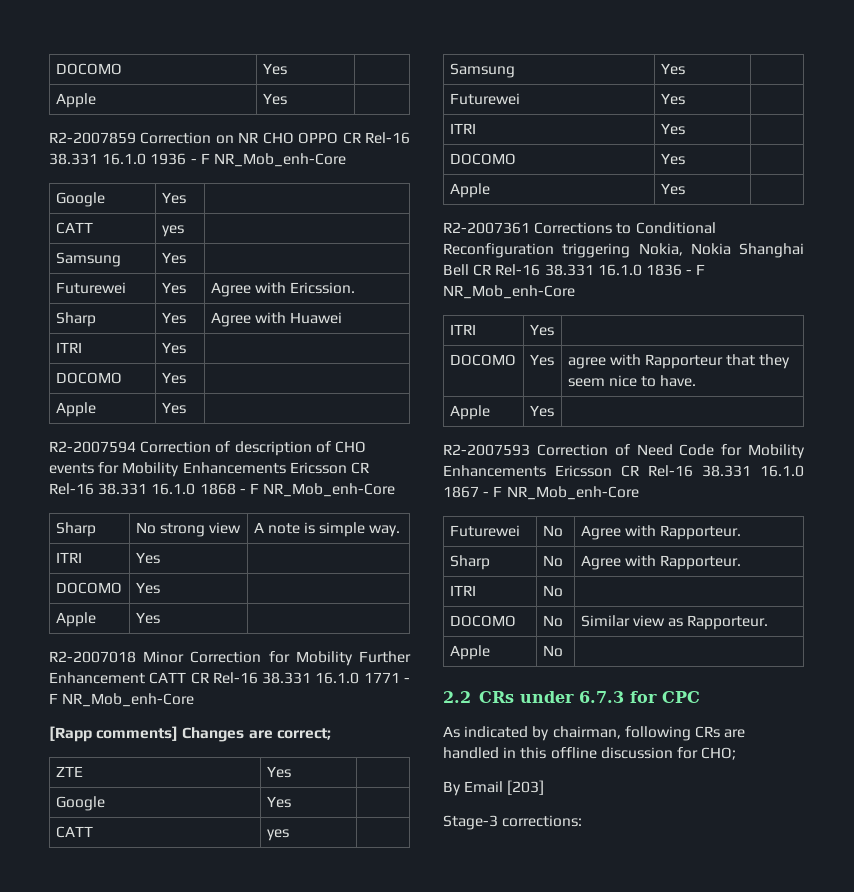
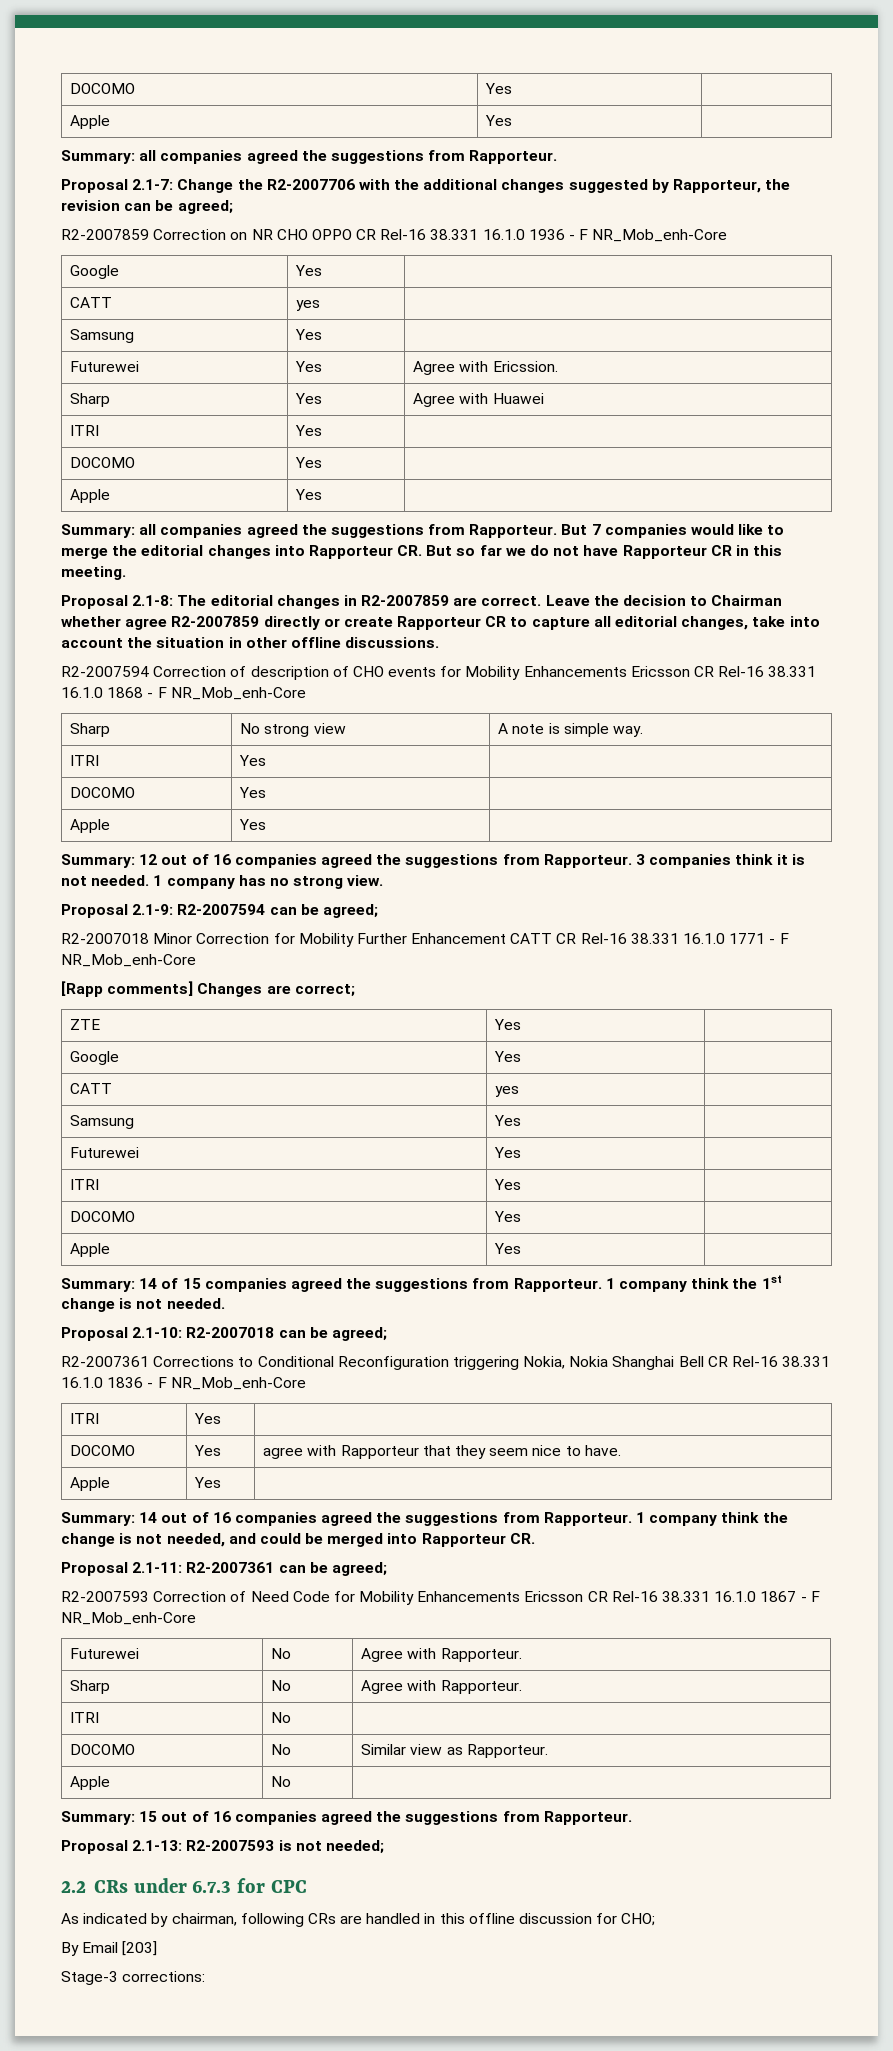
[55,63,122,75] [262,63,287,75] [55,93,96,108] [262,93,287,105] DOCOMO | Yes | // Apple | Yes | -> [70,83,136,94] [485,83,513,94] [70,115,111,129] [485,115,513,126] [61,150,558,164] [61,179,791,193] [61,200,233,214] DOCOMO | Yes | // Apple | Yes | // Summary: all companies agreed the suggestions from Rapporteur. // Proposal 2.1-7: Change the R2-2007706 with the additional changes suggested by Rapporteur, the revision can be agreed;
(186, 408) none -> [61,524,785,538] [61,545,783,559] [61,566,126,580] [61,595,783,609] [61,616,820,630] [61,637,440,648] // Summary: all companies agreed the suggestions from Rapporteur. But 7 companies would like to merge the editorial changes into Rapporteur CR. But so far we do not have Rapporteur CR in this meeting. // Proposal 2.1-8: The editorial changes in R2-2007859 are correct. Leave the decision to Chairman whether agree R2-2007859 directly or create Rapporteur CR to capture all editorial changes, take into account the situation in other offline discussions.
(160, 618) none -> [61,854,805,868] [61,875,384,889] [61,904,378,918] // Summary: 12 out of 16 companies agreed the suggestions from Rapporteur. 3 companies think it is not needed. 1 company has no strong view. // Proposal 2.1-9: R2-2007594 can be agreed;
(685, 189) none -> [61,1275,782,1292] [61,1298,225,1312] [61,1327,387,1341] // Summary: 14 of 15 companies agreed the suggestions from Rapporteur. 1 company think the 1st change is not needed. // Proposal 2.1-10: R2-2007018 can be agreed;
(554, 411) none -> [61,1512,788,1526] [61,1533,535,1547] [61,1562,387,1576] // Summary: 14 out of 16 companies agreed the suggestions from Rapporteur. 1 company think the change is not needed, and could be merged into Rapporteur CR. // Proposal 2.1-11: R2-2007361 can be agreed;
(563, 651) none -> [61,1811,632,1825] [61,1840,384,1854] // Summary: 15 out of 16 companies agreed the suggestions from Rapporteur. // Proposal 2.1-13: R2-2007593 is not needed;

